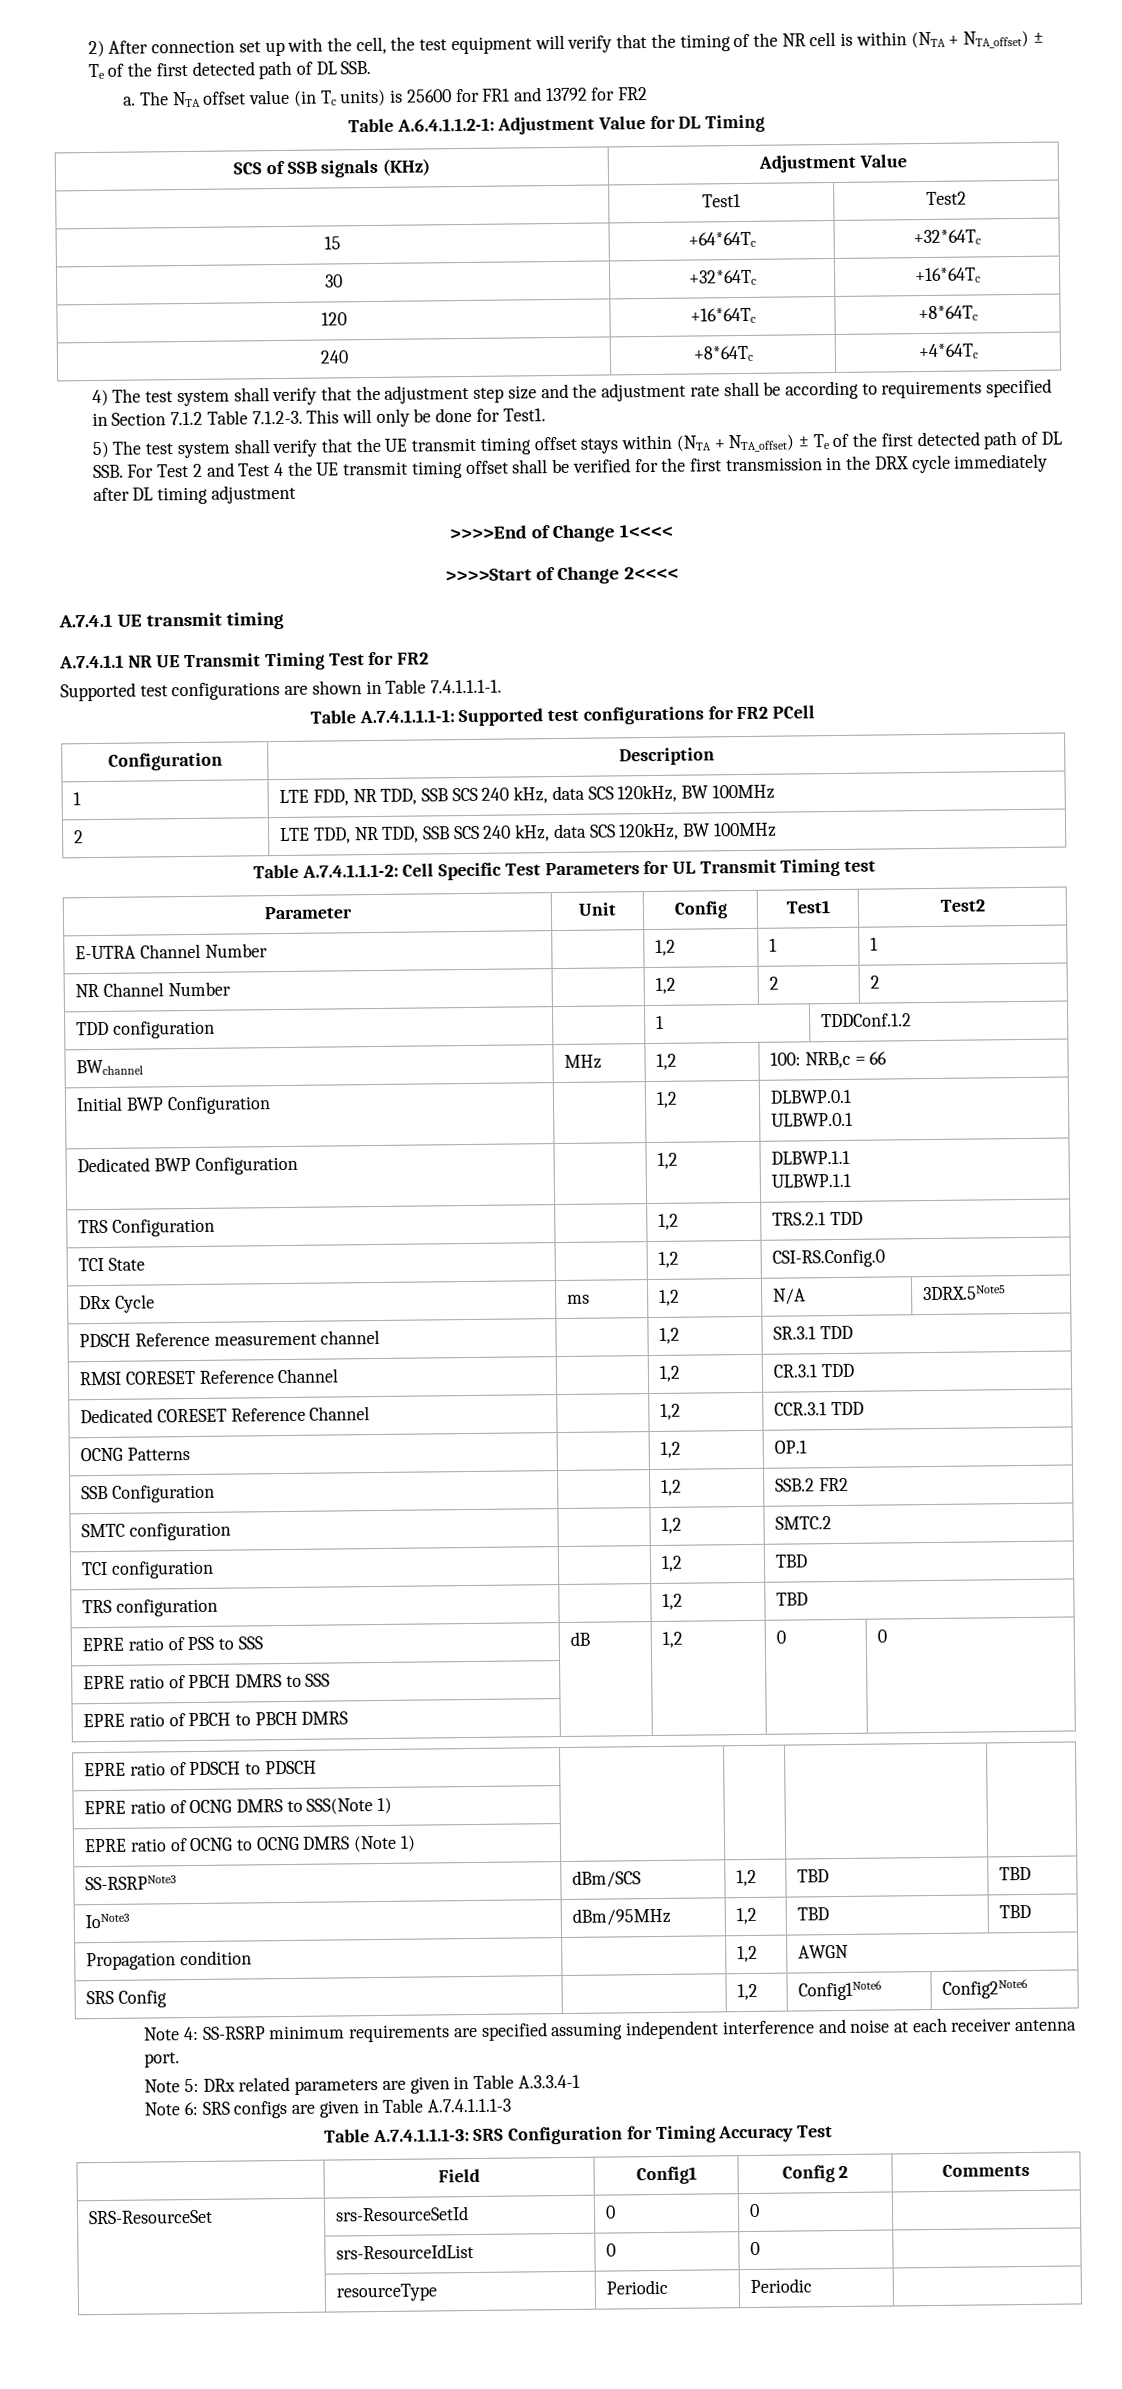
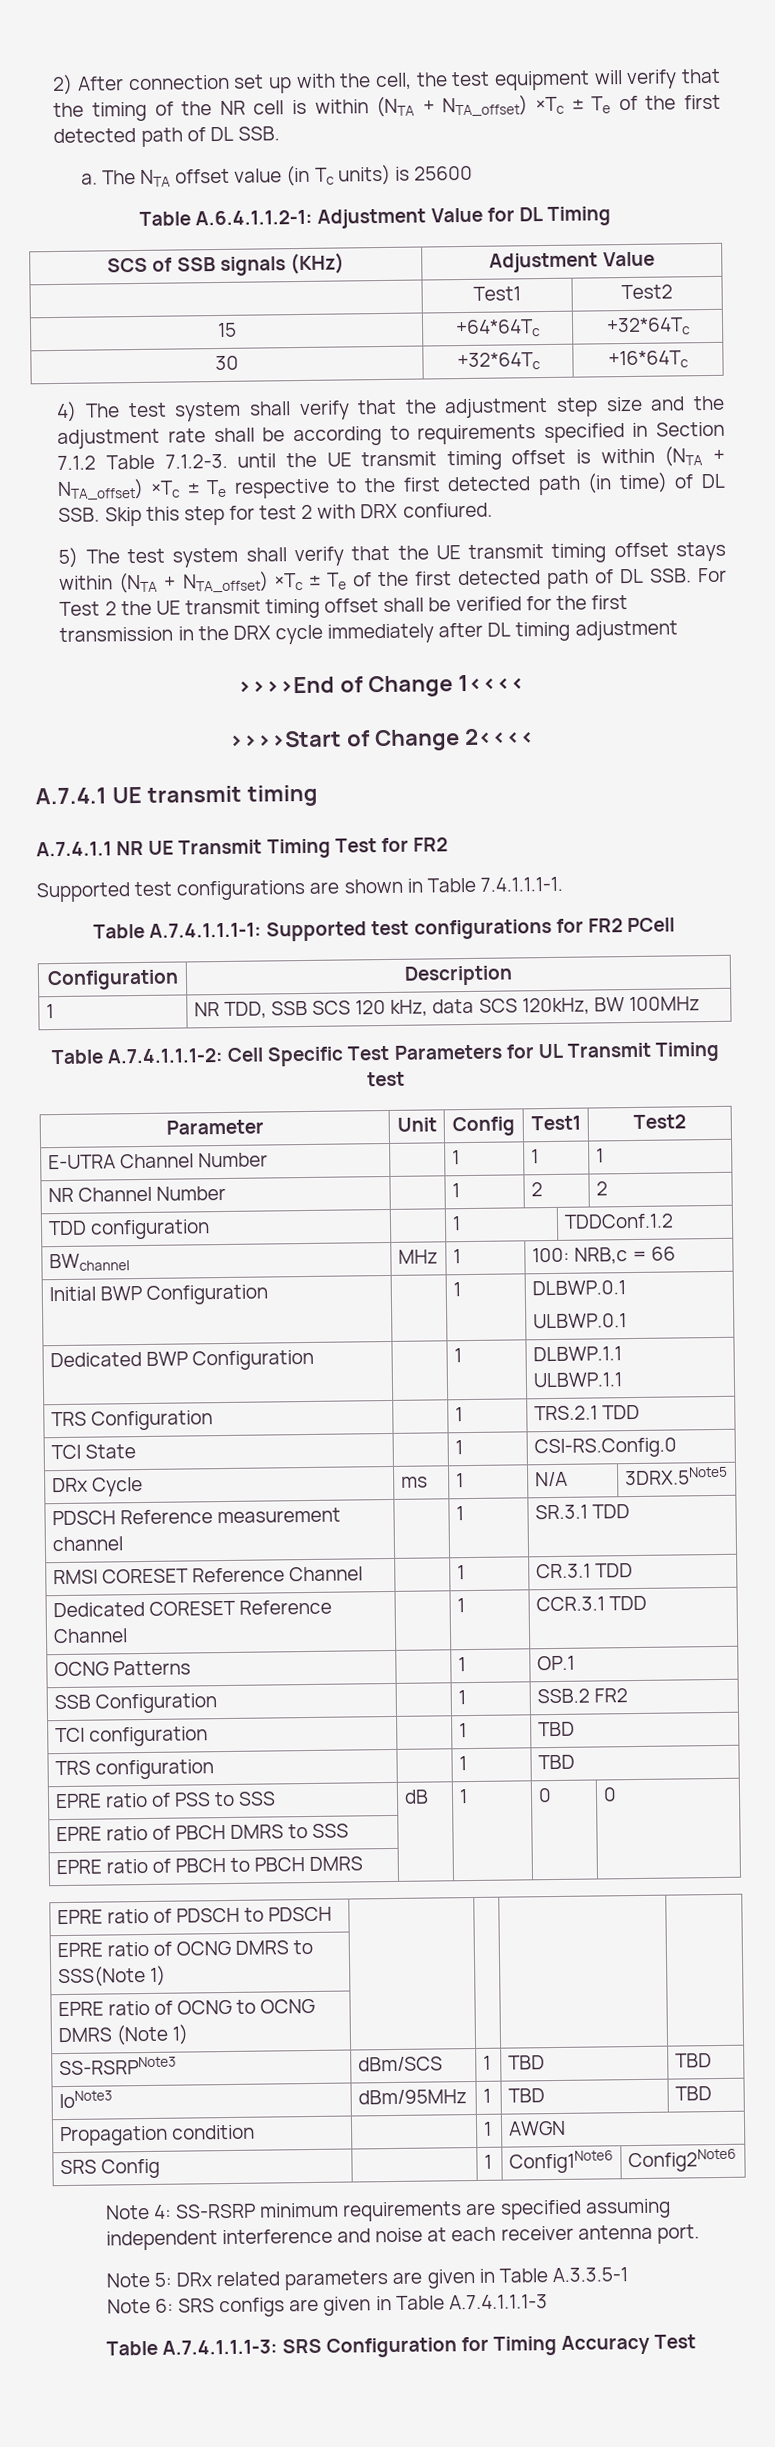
(1030, 39) none -> [536,96,566,115] ×Tc
[455,86,649,103] for FR1 and 13792 for FR2 -> (473, 173) none
[320,312,347,326] [689,307,756,324] [917,305,978,322] [319,350,348,364] [692,345,753,362] [917,343,978,360] // 120 | +16*64Tc | +8*64Tc // 240 | +8*64Tc | +4*64Tc -> (689, 359) none
[306,407,546,427] This will only be done for Test1. -> [237,446,726,471] [57,472,726,501] [58,502,493,527] until the UE transmit timing offset is within (NTA + NTA_offset) ×Tc ± Te respective to the first detected path (in time) of DL SSB. Skip this step for test 2 with DRX confiured.
(795, 443) none -> [274,572,304,591] ×Tc
[206,462,284,477] and Test 4 -> (117, 608) none
[279,784,775,806] [74,830,85,844] [280,825,512,844] LTE FDD, NR TDD, SSB SCS 240 kHz, data SCS 120kHz, BW 100MHz // 2 | LTE TDD, NR TDD, SSB SCS 240 -> [193,999,387,1019] NR TDD, SSB SCS 120
[655,939,677,956] 1,2 -> [451,1150,460,1165] 1
[655,977,677,994] 1,2 -> [451,1183,460,1198] 1
[656,1053,678,1070] 1,2 -> [452,1249,461,1264] 1
[656,1091,679,1108] 1,2 -> [452,1282,461,1297] 1
[657,1152,679,1169] 1,2 -> [453,1348,462,1363] 1
[658,1213,680,1230] 1,2 -> [454,1407,463,1422] 1
[658,1251,680,1268] 1,2 -> [454,1440,463,1455] 1
[659,1289,681,1306] 1,2 -> [455,1473,464,1488] 1
[659,1327,681,1344] 1,2 -> [455,1506,464,1521] 1
[659,1365,682,1382] 1,2 -> [456,1565,465,1580] 1
[660,1403,682,1420] 1,2 -> [456,1598,465,1613] 1
[660,1441,682,1458] 1,2 -> [457,1657,466,1672] 1
[661,1479,683,1496] 1,2 -> [457,1690,466,1705] 1
[81,1522,231,1541] [661,1517,683,1534] [775,1516,833,1530] // SMTC configuration | | 1,2 | SMTC.2 -> (628, 1695) none
[661,1555,684,1572] 1,2 -> [458,1723,467,1738] 1
[662,1593,684,1610] 1,2 -> [458,1756,467,1771] 1
[662,1631,684,1648] 1,2 -> [458,1789,468,1804] 1
[736,1869,758,1887] 1,2 -> [482,2055,491,2070] 1
[736,1907,758,1925] 1,2 -> [482,2088,491,2103] 1
[737,1945,759,1963] 1,2 -> [482,2121,492,2136] 1
[737,1983,759,2001] 1,2 -> [483,2154,492,2169] 1
[517,2074,580,2089] A.3.3.4-1 -> [551,2267,628,2283] A.3.3.5-1
[438,2168,480,2183] [635,2166,697,2185] [781,2165,849,2183] [942,2163,1030,2177] [88,2209,214,2225] [335,2206,470,2222] [605,2205,617,2219] [749,2203,761,2218] [336,2243,475,2260] [606,2243,617,2257] [750,2241,761,2256] [336,2283,438,2302] [606,2279,669,2295] [750,2278,813,2294] // | Field | Config1 | Config 2 | Comments // SRS-ResourceSet | srs-ResourceSetId | 0 | 0 | // | srs-ResourceIdList | 0 | 0 | // | resourceType | Periodic | Periodic | -> (697, 2341) none

